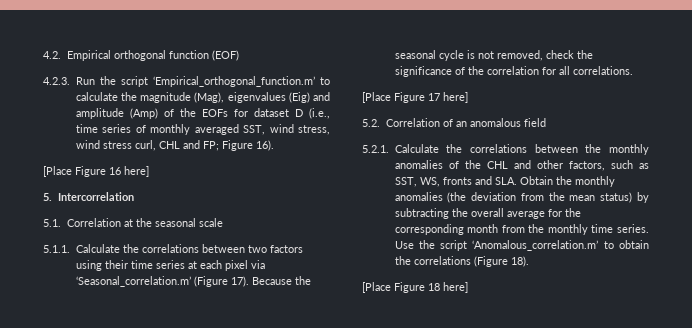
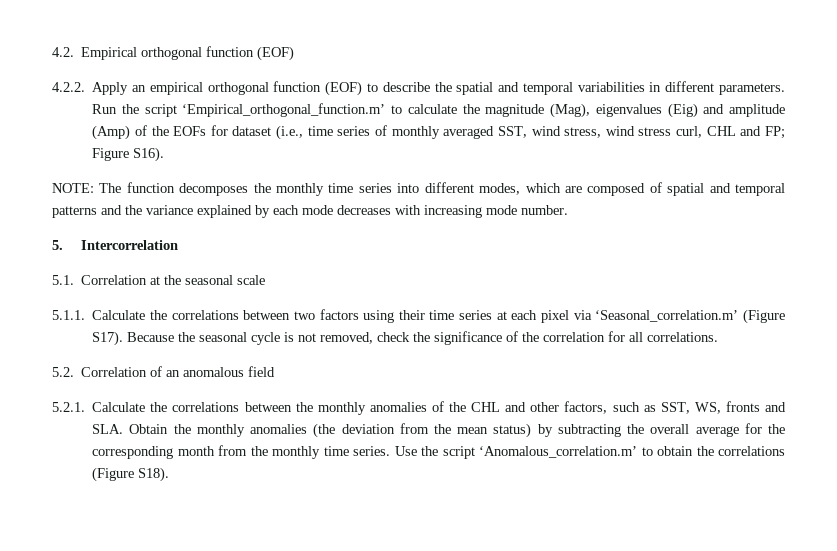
[43,77,70,85] 4.2.3. -> [52,81,785,96] 4.2.2. Apply an empirical orthogonal function (EOF) to describe the spatial and temporal variabilities in different parameters.
[294,109,303,117] D -> (272, 131) none
[255,140,274,151] [43,166,149,177] 16). // [Place Figure 16 here] -> [133,147,165,162] [52,182,785,196] [52,205,568,218] S16). // NOTE: The function decomposes the monthly time series into different modes, which are composed of spatial and temporal patterns and the variance explained by each mode decreases with increasing mode number.
[230,276,249,287] 17). -> [92,331,124,346] S17).
[362,92,468,103] // [Place Figure 17 here] -> (719, 337) none
[510,256,529,267] [362,282,468,293] 18). // [Place Figure 18 here] -> [138,467,170,482] S18).

